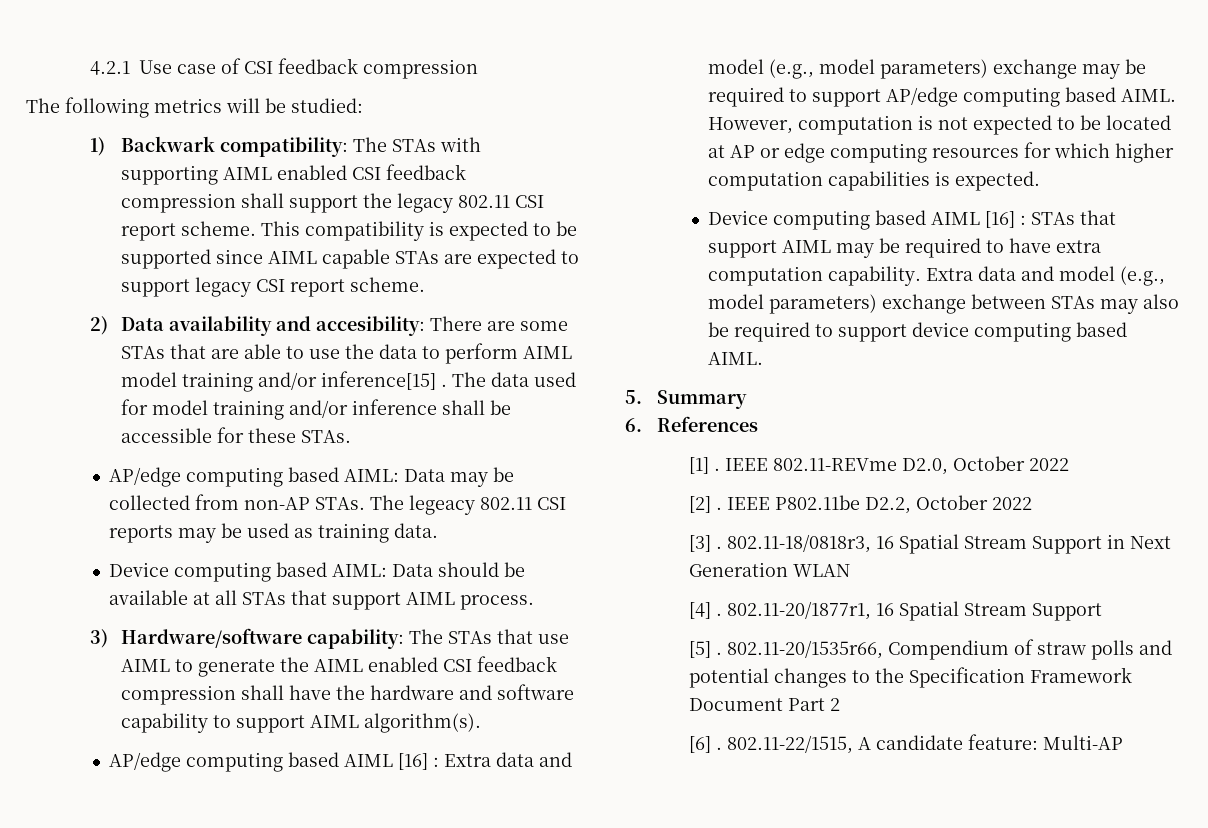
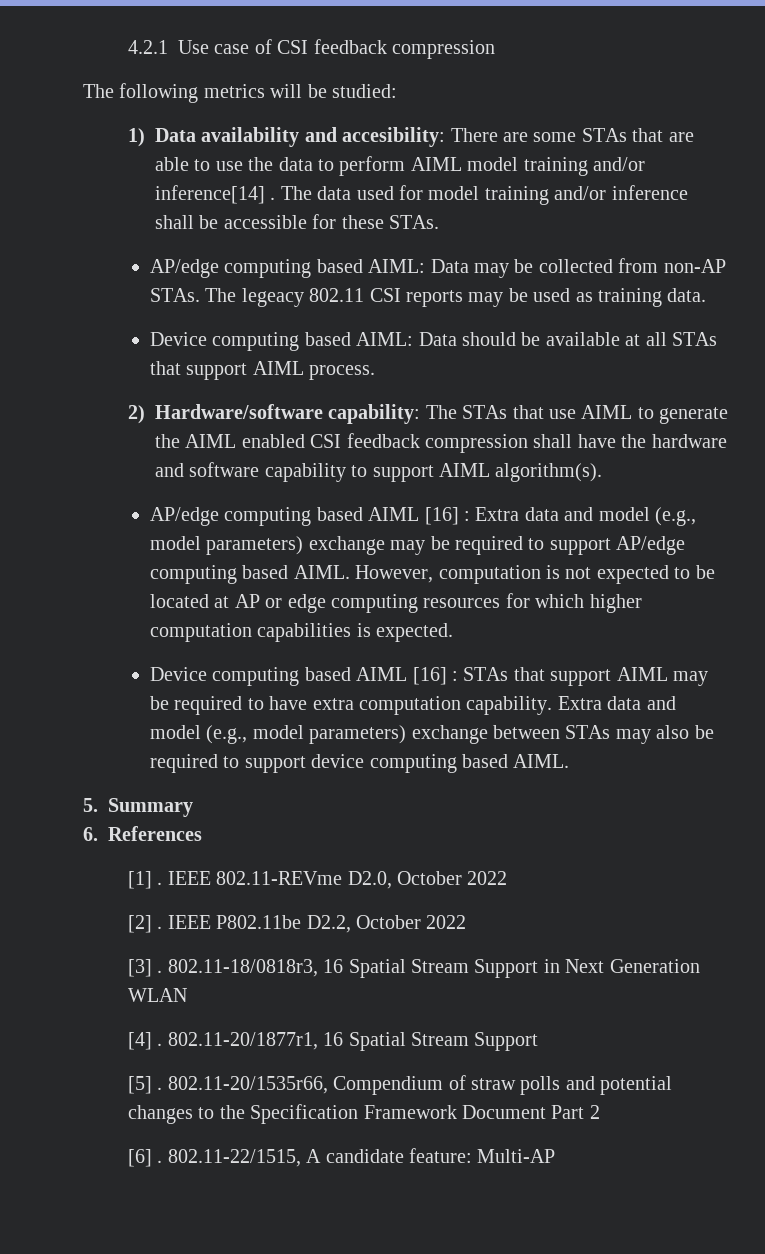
[121,136,482,157] [121,164,467,185] [121,193,545,213] [121,221,578,241] [121,249,580,269] [121,277,426,297] [89,316,108,335] Backwark compatibility: The STAs with supporting AIML enabled CSI feedback compression shall support the legacy 802.11 CSI report scheme. This compatibility is expected to be supported since AIML capable STAs are expected to support legacy CSI report scheme. // 2) -> (145, 137) none
[321,371,437,390] inference[15] -> [154,185,265,204] inference[14]
[89,629,108,648] 3) -> [127,405,145,424] 2)

